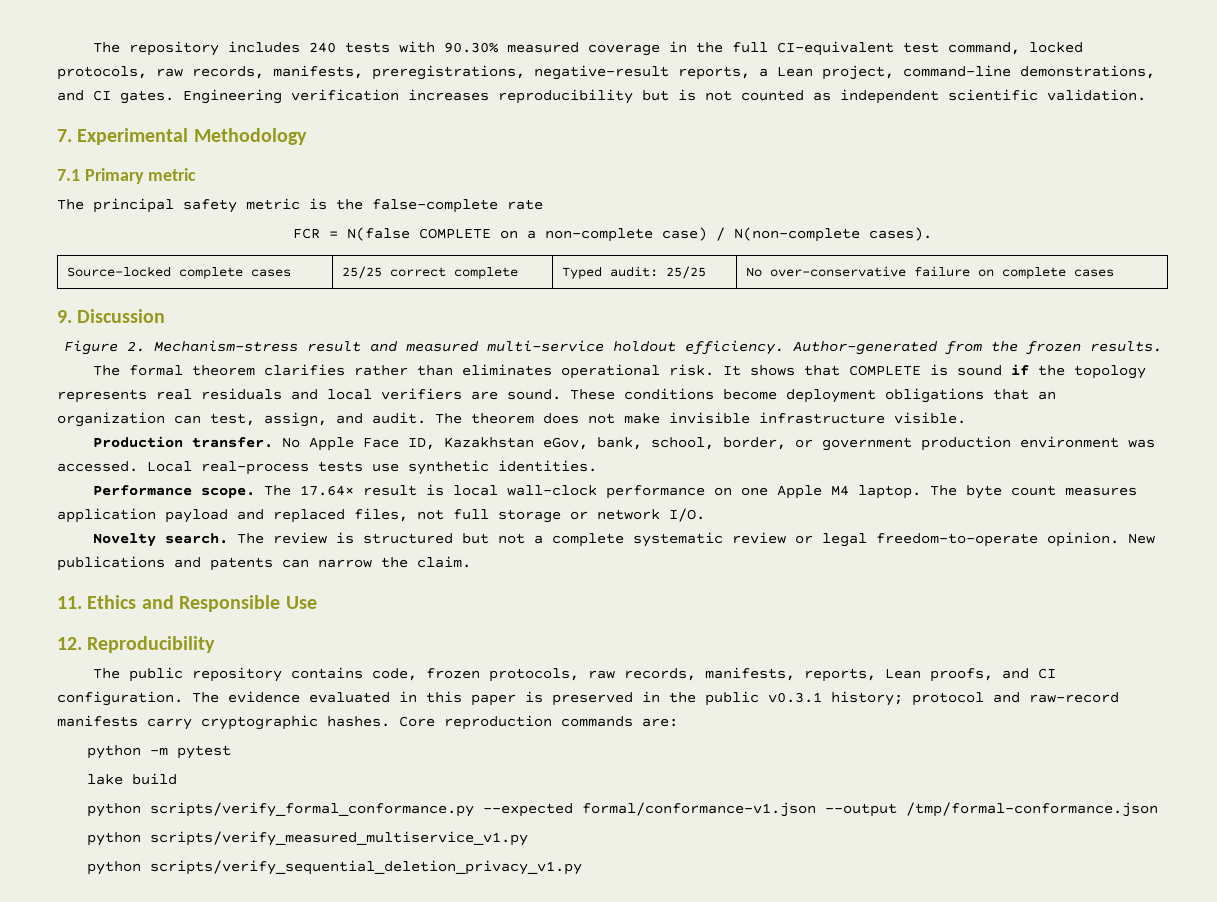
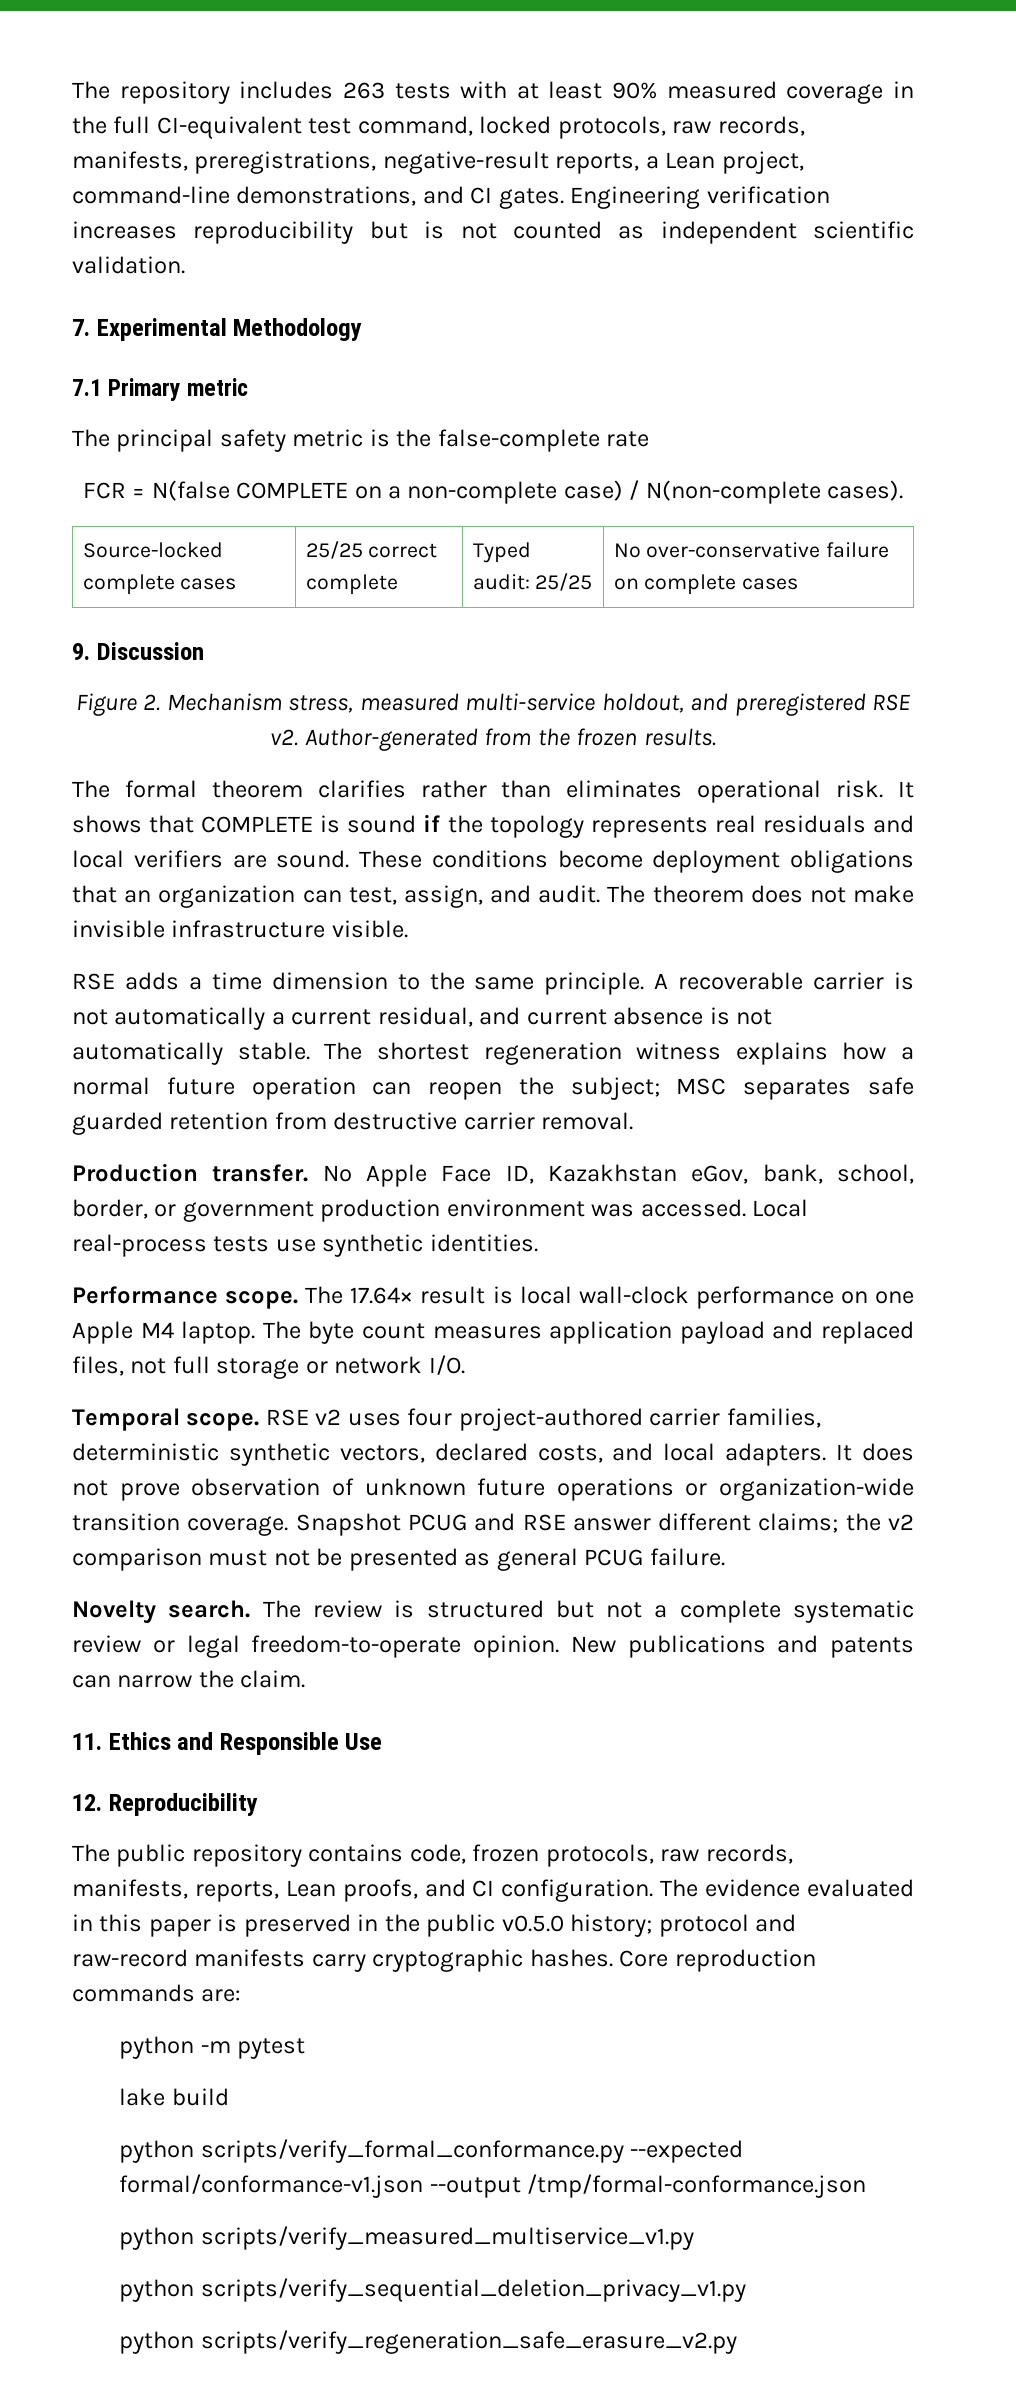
[309,42,337,53] 240 -> [342,82,385,99] 263
[444,42,499,53] 90.30% -> [516,81,658,99] at least 90%
[153,340,784,355] Mechanism-stress result and measured multi-service holdout efficiency. -> [166,693,911,716] [270,729,299,746] Mechanism stress, measured multi-service holdout, and preregistered RSE v2.
(966, 418) none -> [72,972,914,995] [72,1007,773,1030] [72,1042,914,1065] [72,1077,914,1100] [72,1112,634,1135] // RSE adds a time dimension to the same principle. A recoverable carrier is not automatically a current residual, and current absence is not automatically stable. The shortest regeneration witness explains how a normal future operation can reopen the subject; MSC separates safe guarded retention from destructive carrier removal.
(705, 515) none -> [72,1408,821,1431] [72,1443,914,1466] [72,1478,914,1501] [72,1513,914,1536] [72,1548,725,1571] // Temporal scope. RSE v2 uses four project-authored carrier families, deterministic synthetic vectors, declared costs, and local adapters. It does not prove observation of unknown future operations or organization-wide transition coverage. Snapshot PCUG and RSE answer different claims; the v2 comparison must not be presented as general PCUG failure.
[768,692,822,703] v0.3.1 -> [501,1915,564,1932] v0.5.0
(583, 867) none -> [119,2330,737,2354] // python scripts/verify_regeneration_safe_erasure_v2.py

